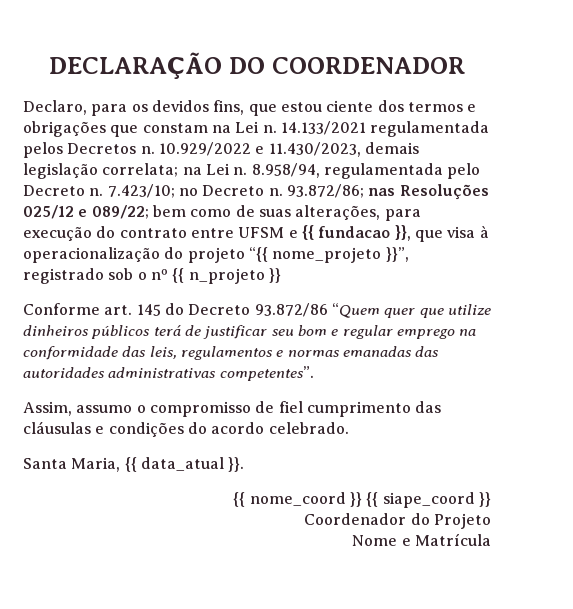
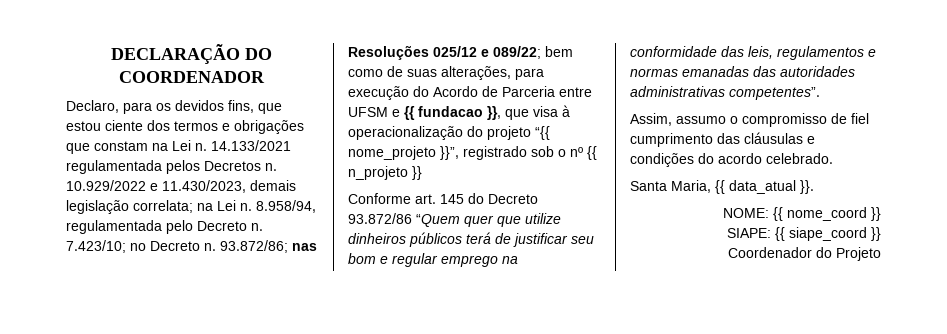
[119,228,187,238] contrato -> [433,86,555,97] Acordo de Parceria
(245, 464) none -> [723,208,769,218] NOME:
(363, 499) none -> [727,228,771,238] // SIAPE:
[352,533,491,546] // Nome e Matrícula -> (881, 254) none

